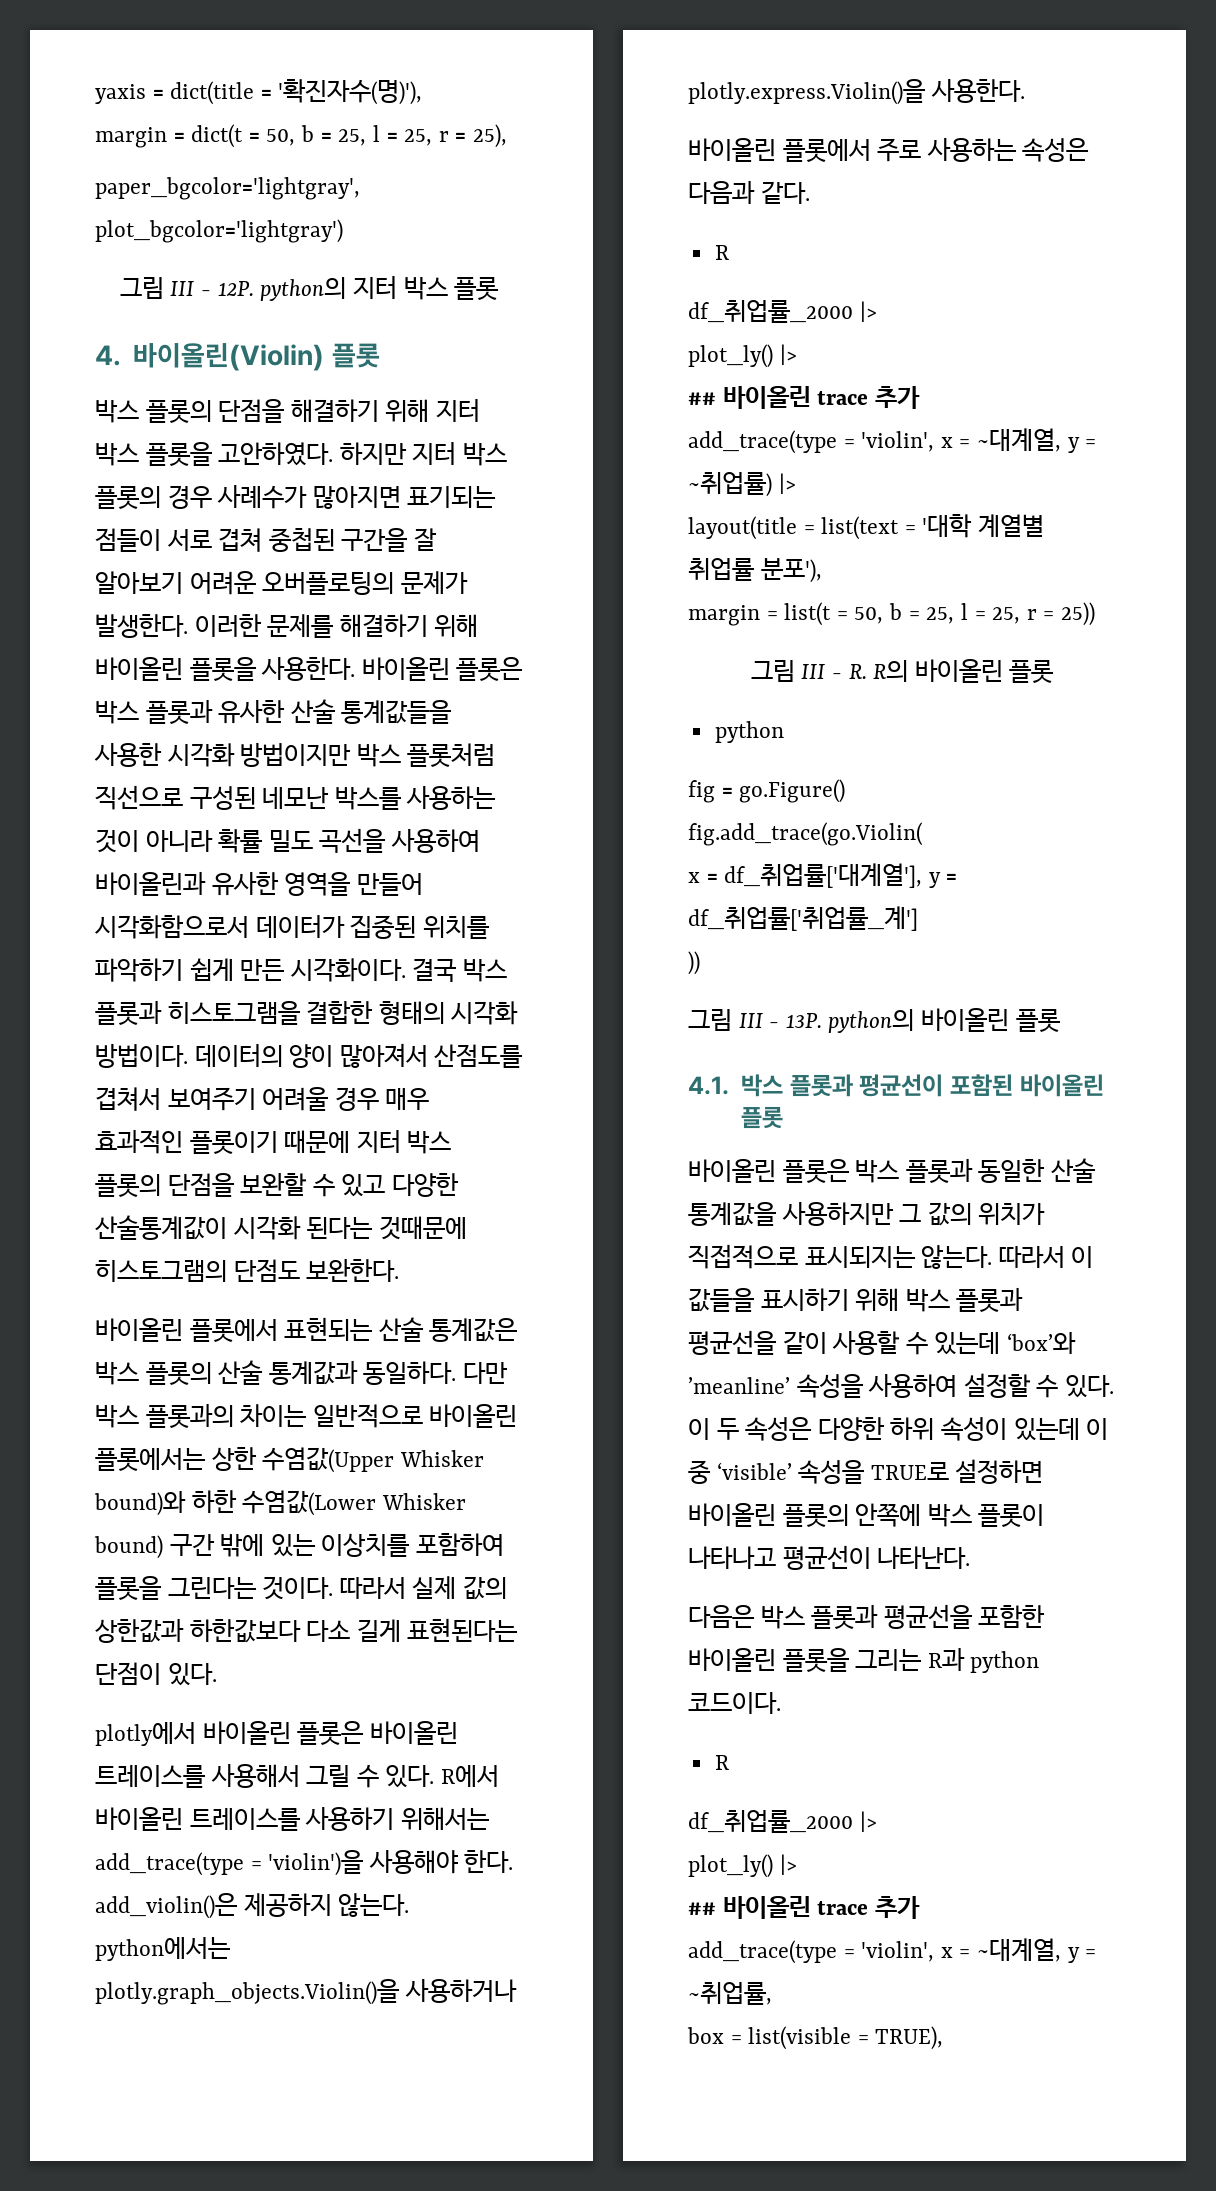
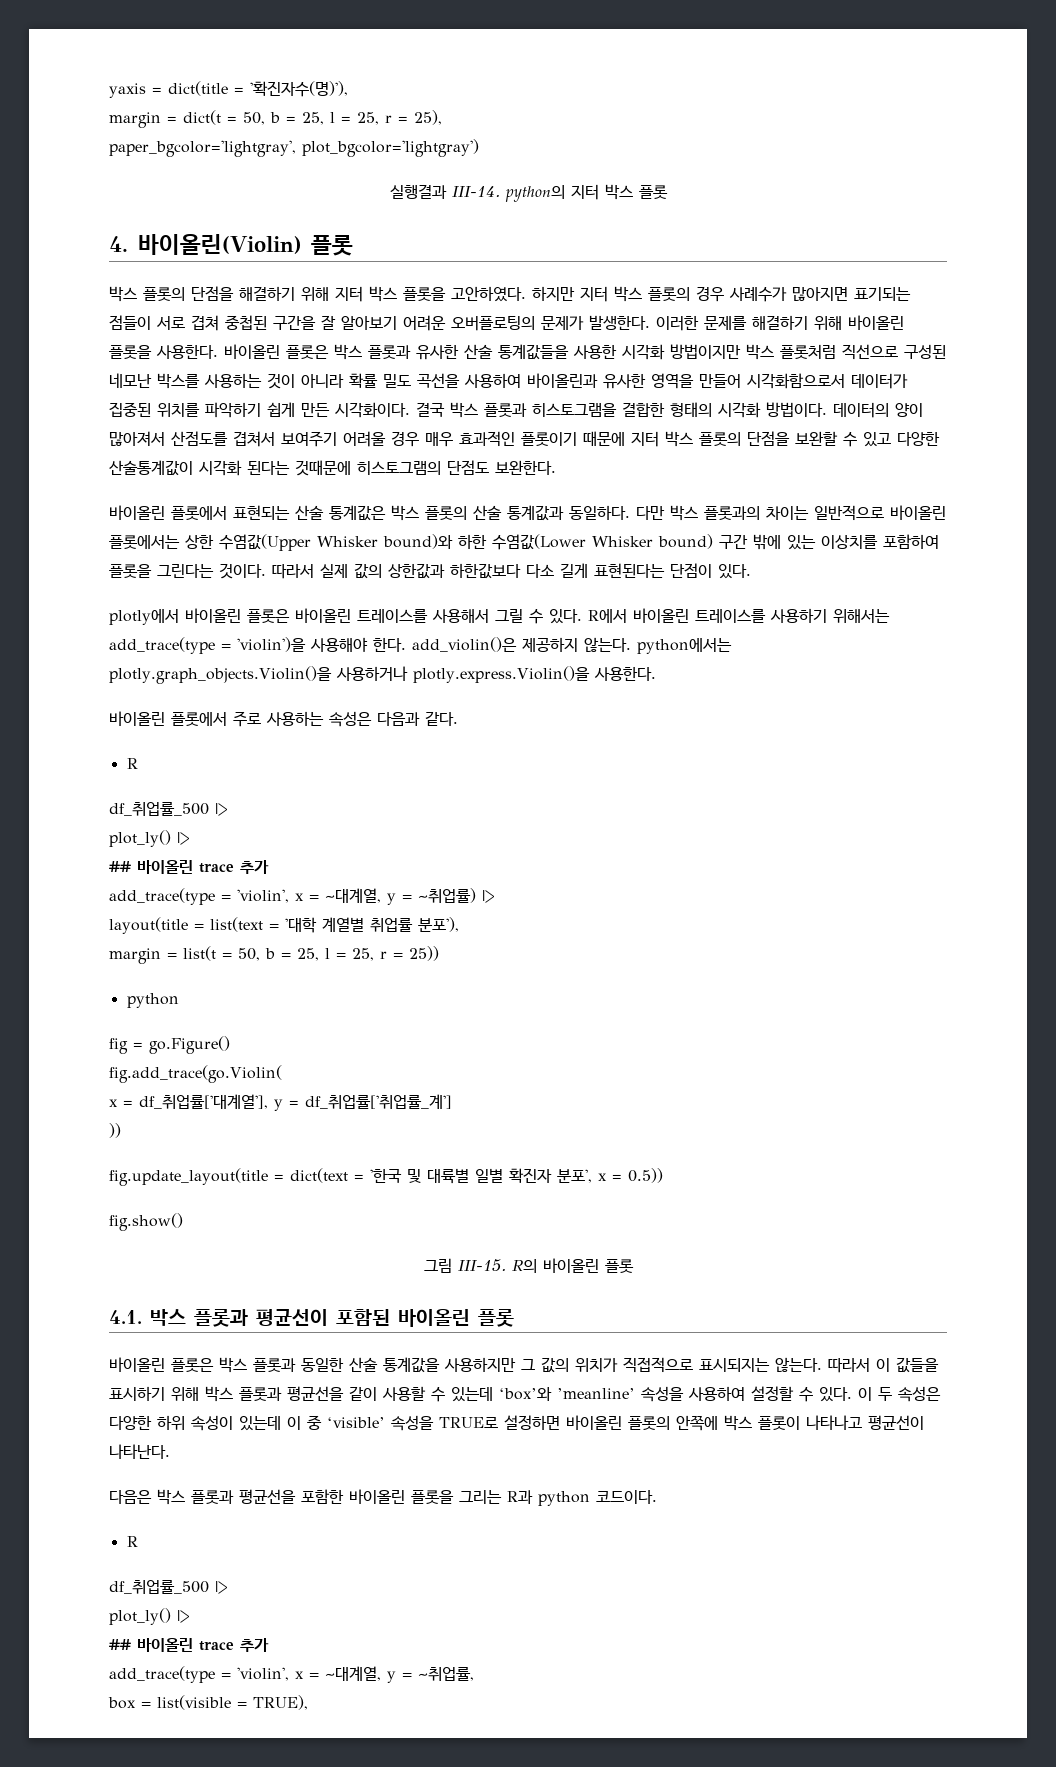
[119,277,254,299] 그림 III - 12P. -> [389,184,500,199] 실행결과 III-14.
[688,300,853,323] df_취업률_2000 -> [109,802,209,816] df_취업률_500
[750,659,1055,683] // 그림 III - R. R의 바이올린 플롯 -> (439, 953) none
[688,1009,915,1033] 그림 III - 13P. python의 -> [109,1168,663,1186] [109,1213,183,1231] [423,1258,537,1273] fig.update_layout(title = dict(text = '한국 및 대륙별 일별 확진자 분포', x = 0.5)) // fig.show() // 그림 III-15. R의
[688,1810,853,1833] df_취업률_2000 -> [109,1580,209,1594] df_취업률_500

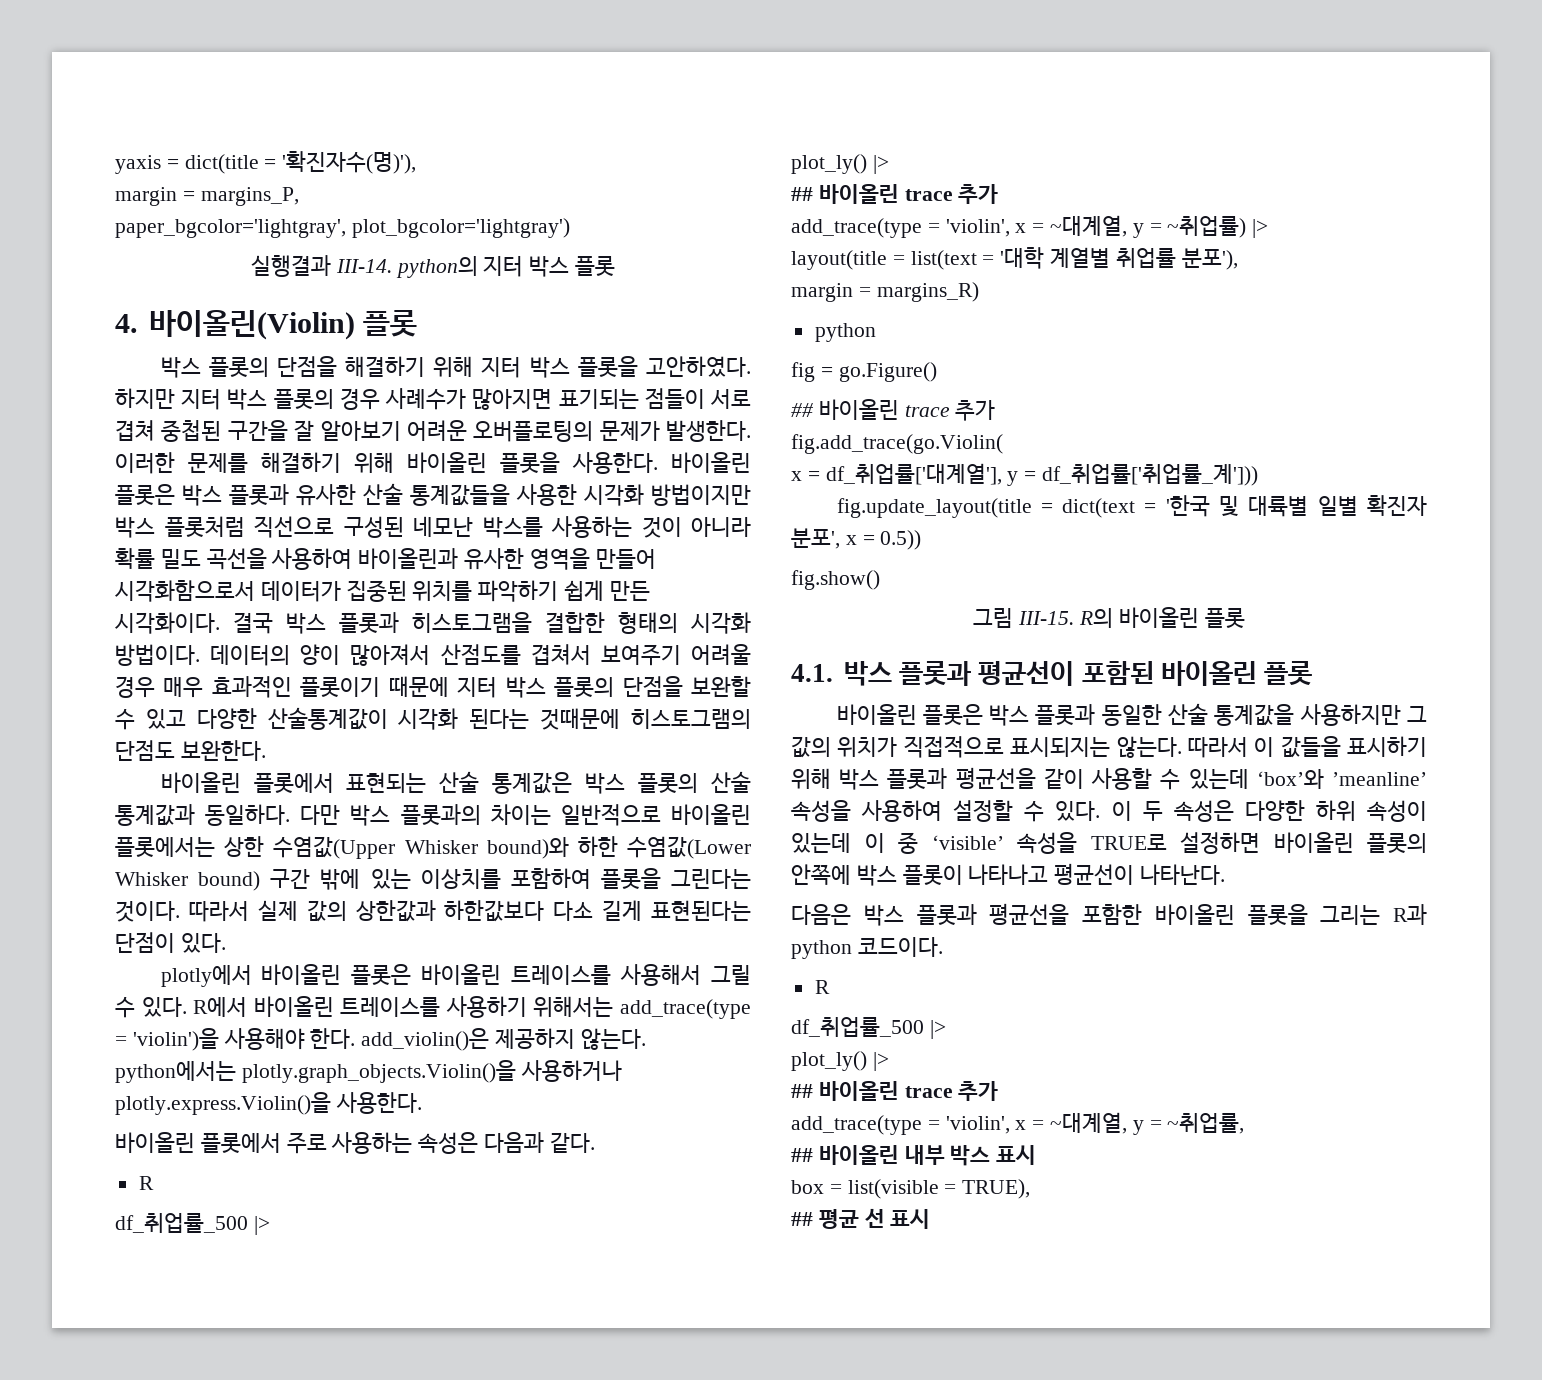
[183,110,442,125] dict(t = 50, b = 25, l = 25, r = 25), -> [200,187,299,206] margins_P,
[183,946,439,961] list(t = 50, b = 25, l = 25, r = 25)) -> [876,282,979,302] margins_R)
(230, 1045) none -> [791,399,996,421] // ## 바이올린 trace 추가
[305,1094,452,1109] [109,1123,121,1138] df_취업률['취업률_계'] // )) -> [1042,464,1259,486] df_취업률['취업률_계']))
(474, 1674) none -> [791,1145,1037,1166] // ## 바이올린 내부 박스 표시
(308, 1702) none -> [791,1208,931,1229] // ## 평균 선 표시

